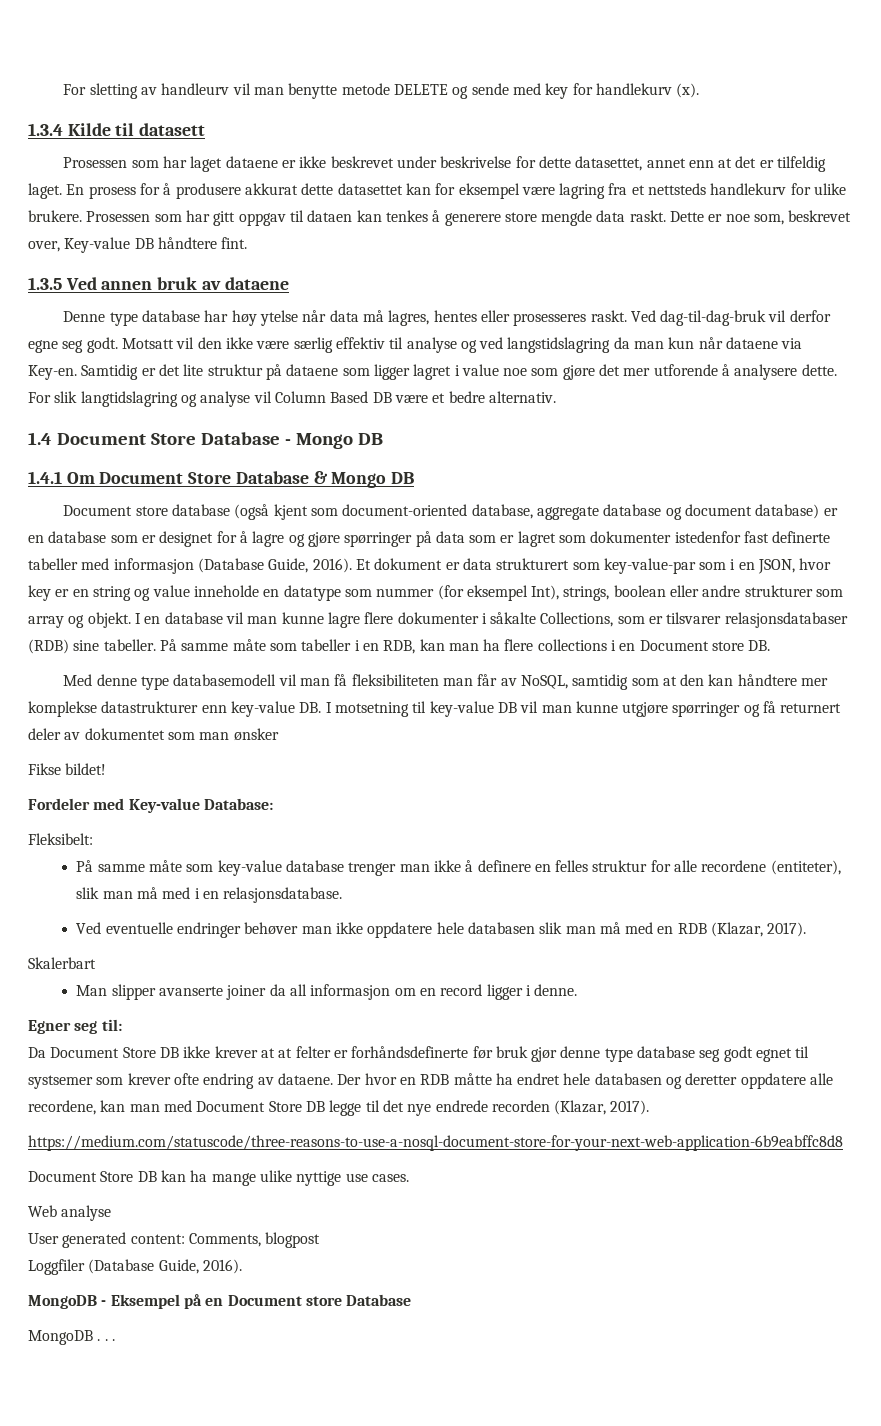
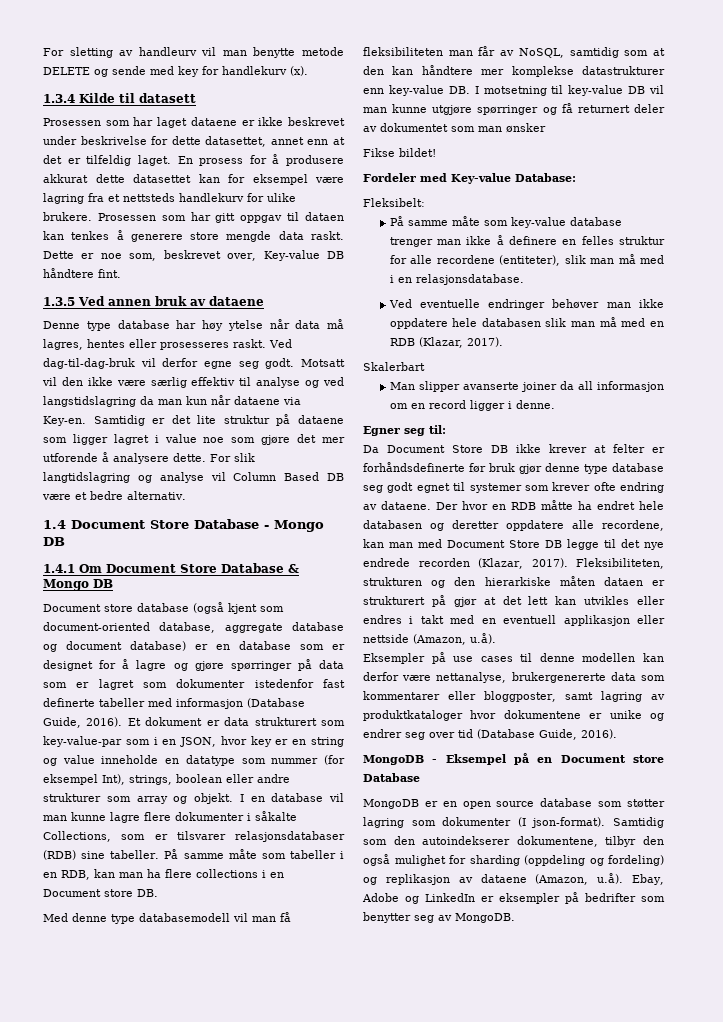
[278,1048,293,1058] at -> (606, 449) none
[28,1075,93,1089] systsemer -> [469,483,522,493] systemer
[28,1135,843,1151] [28,1170,409,1186] [28,1205,112,1221] [28,1232,321,1248] [28,1259,85,1275] // https://medium.com/statuscode/three-reasons-to-use-a-nosql-document-store-for-your-next-web-application-6b9eabffc8d8 // Document Store DB kan ha mange ulike nyttige use cases. // Web analyse // User generated content: Comments, blogpost // Loggfiler -> [576,558,664,569] [363,576,665,588] [363,595,665,607] [363,615,665,626] [363,633,496,645] [363,652,664,664] [363,672,665,683] [363,691,665,702] [363,710,664,721] [363,729,473,740] Fleksibiliteten, strukturen og den hierarkiske måten dataen er strukturert på gjør at det lett kan utvikles eller endres i takt med en eventuell applikasjon eller nettside (Amazon, u.å). // Eksempler på use cases til denne modellen kan derfor være nettanalyse, brukergenererte data som kommentarer eller bloggposter, samt lagring av produktkataloger hvor dokumentene er unike og endrer seg over tid
[97,1339,115,1341] . . . -> [424,798,665,809] [363,817,664,828] [363,836,664,847] [363,854,664,866] [363,873,665,885] [362,892,665,904] [363,912,515,923] er en open source database som støtter lagring som dokumenter (I json-format). Samtidig som den autoindekserer dokumentene, tilbyr den også mulighet for sharding (oppdeling og fordeling) og replikasjon av dataene (Amazon, u.å). Ebay, Adobe og LinkedIn er eksempler på bedrifter som benytter seg av MongoDB.

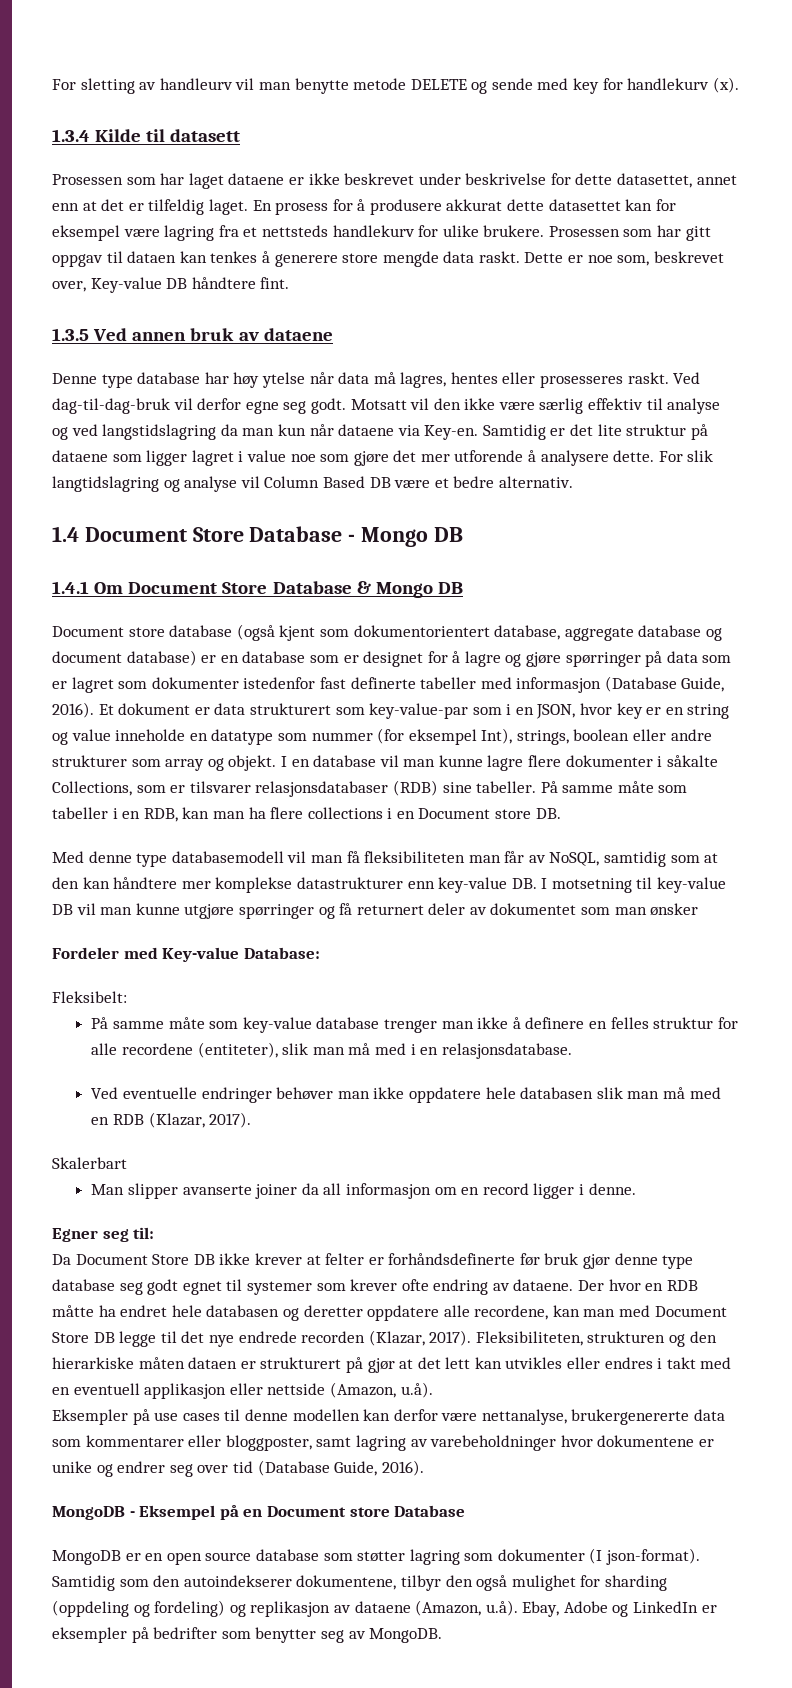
[43,622,150,631] document-oriented -> [353,625,490,637] dokumentorientert
[363,148,436,157] // Fikse bildet! -> (699, 909) none
[363,710,463,721] produktkataloger -> [430,1435,557,1451] varebeholdninger

